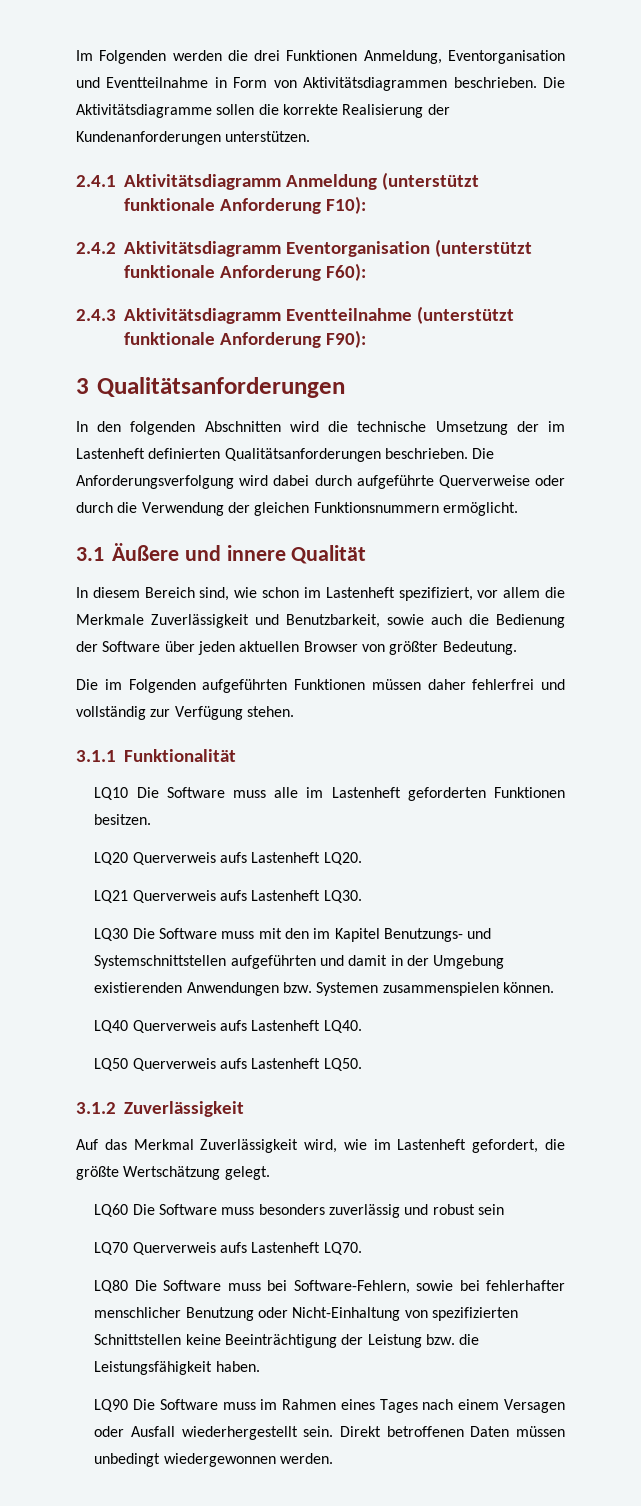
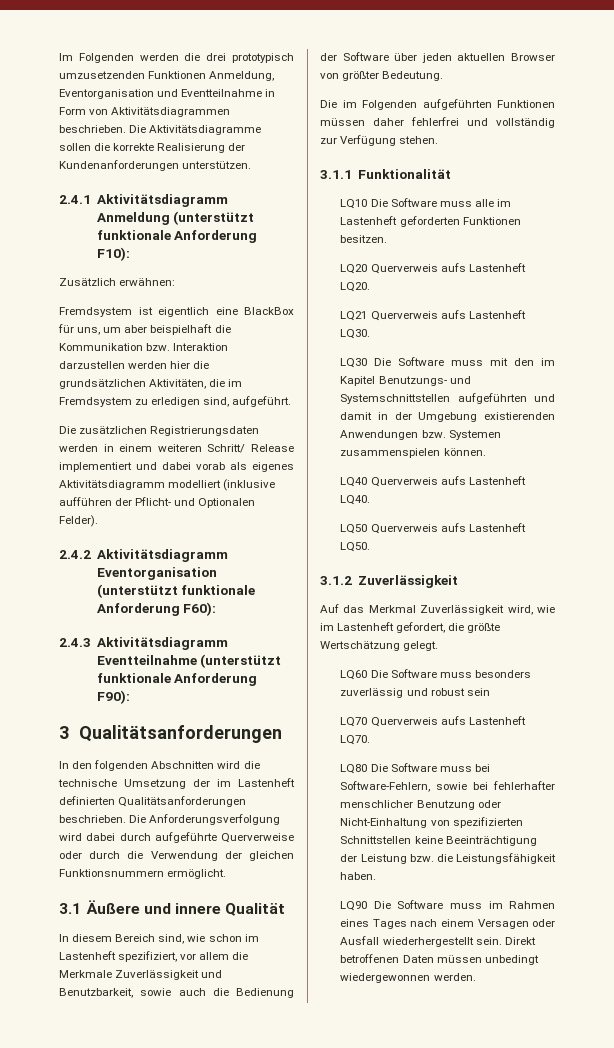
(281, 55) none -> [232,53,294,63] [59,71,145,79] prototypisch umzusetzenden
(366, 205) none -> [59,278,176,286] [59,307,294,317] [58,324,231,335] [59,343,229,351] [59,361,210,369] [59,379,243,389] [59,396,292,407] [59,426,260,436] [59,444,294,453] [59,462,294,472] [59,479,276,491] [59,497,256,508] [59,515,98,527] // Zusätzlich erwähnen: // Fremdsystem ist eigentlich eine BlackBox für uns, um aber beispielhaft die Kommunikation bzw. Interaktion darzustellen werden hier die grundsätzlichen Aktivitäten, die im Fremdsystem zu erledigen sind, aufgeführt. // Die zusätzlichen Registrierungsdaten werden in einem weiteren Schritt/ Release implementiert und dabei vorab als eigenes Aktivitätsdiagramm modelliert (inklusive aufführen der Pflicht- und Optionalen Felder).

